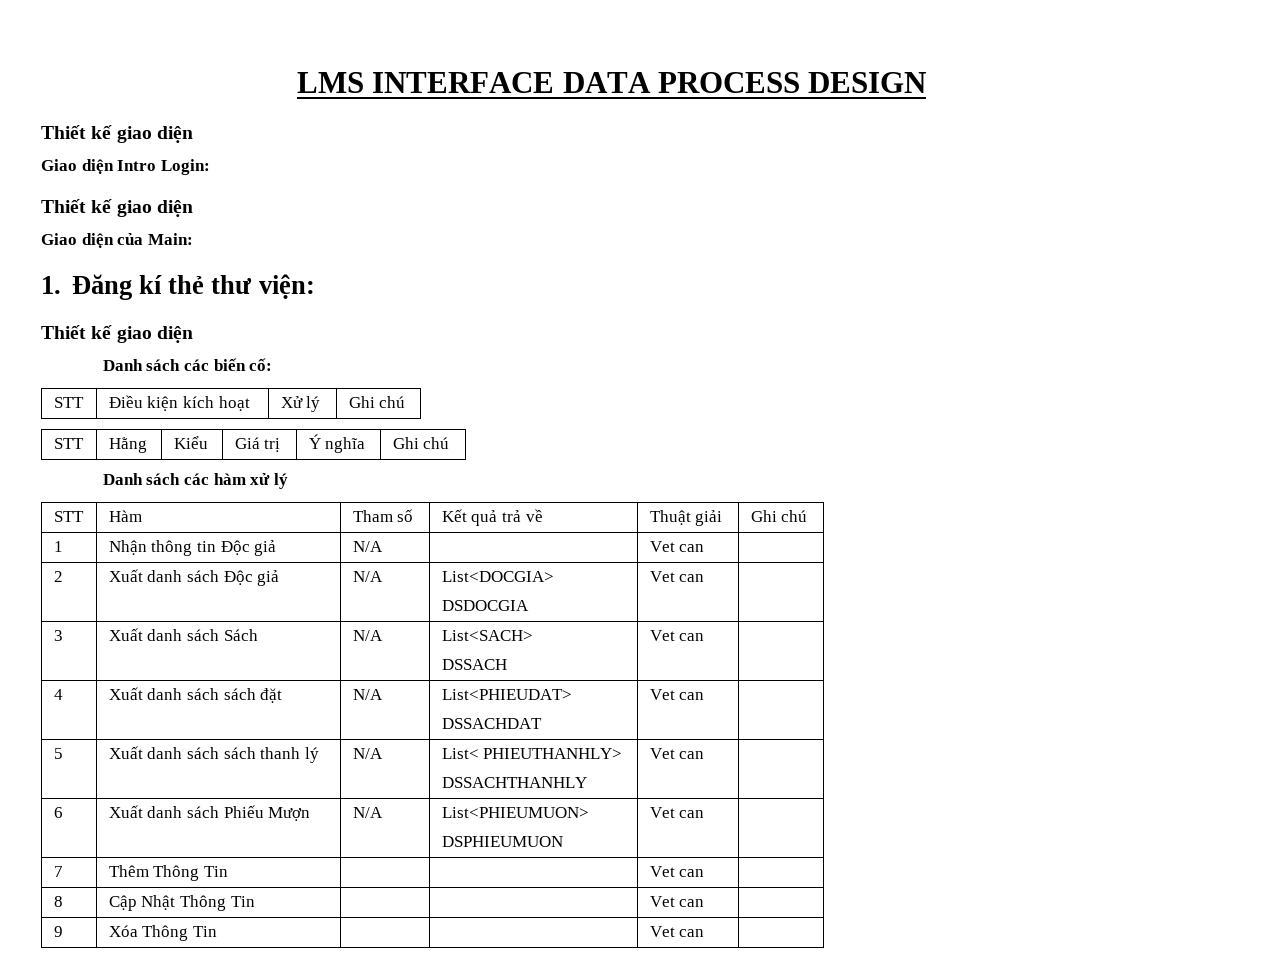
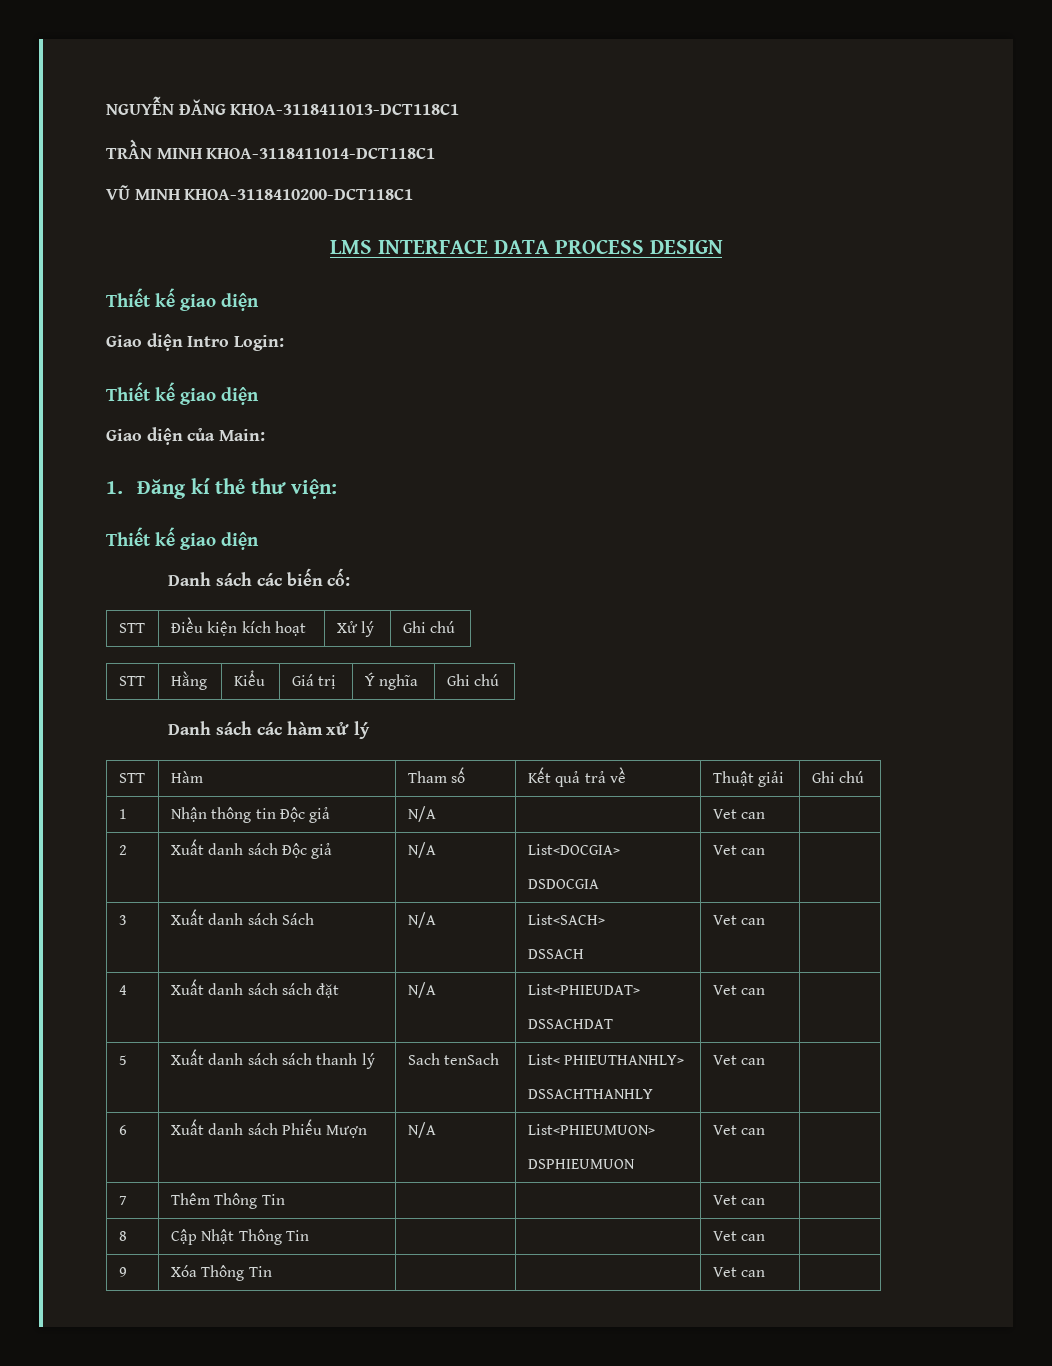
(296, 82) none -> [106,96,460,115] [106,139,436,159] [106,185,414,200] NGUYỄN ĐĂNG KHOA-3118411013-DCT118C1 // TRẦN MINH KHOA-3118411014-DCT118C1 // VŨ MINH KHOA-3118410200-DCT118C1 //
[352,748,383,759] N/A -> [407,1053,500,1065] Sach tenSach

